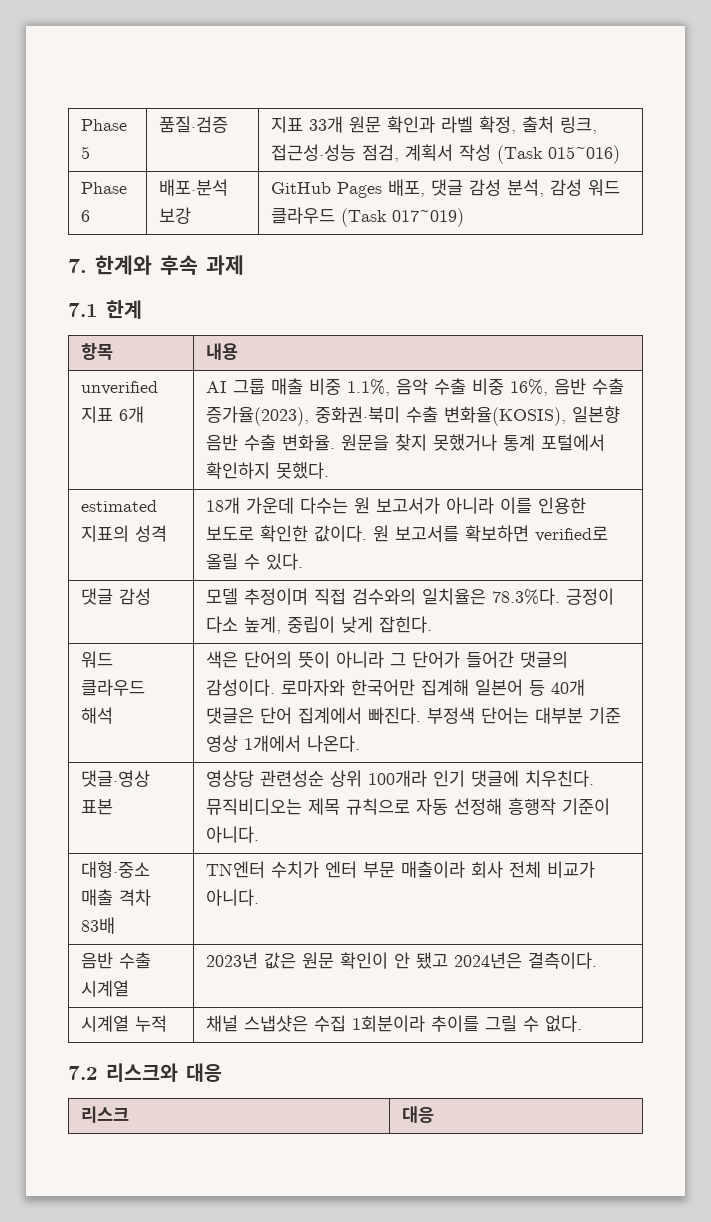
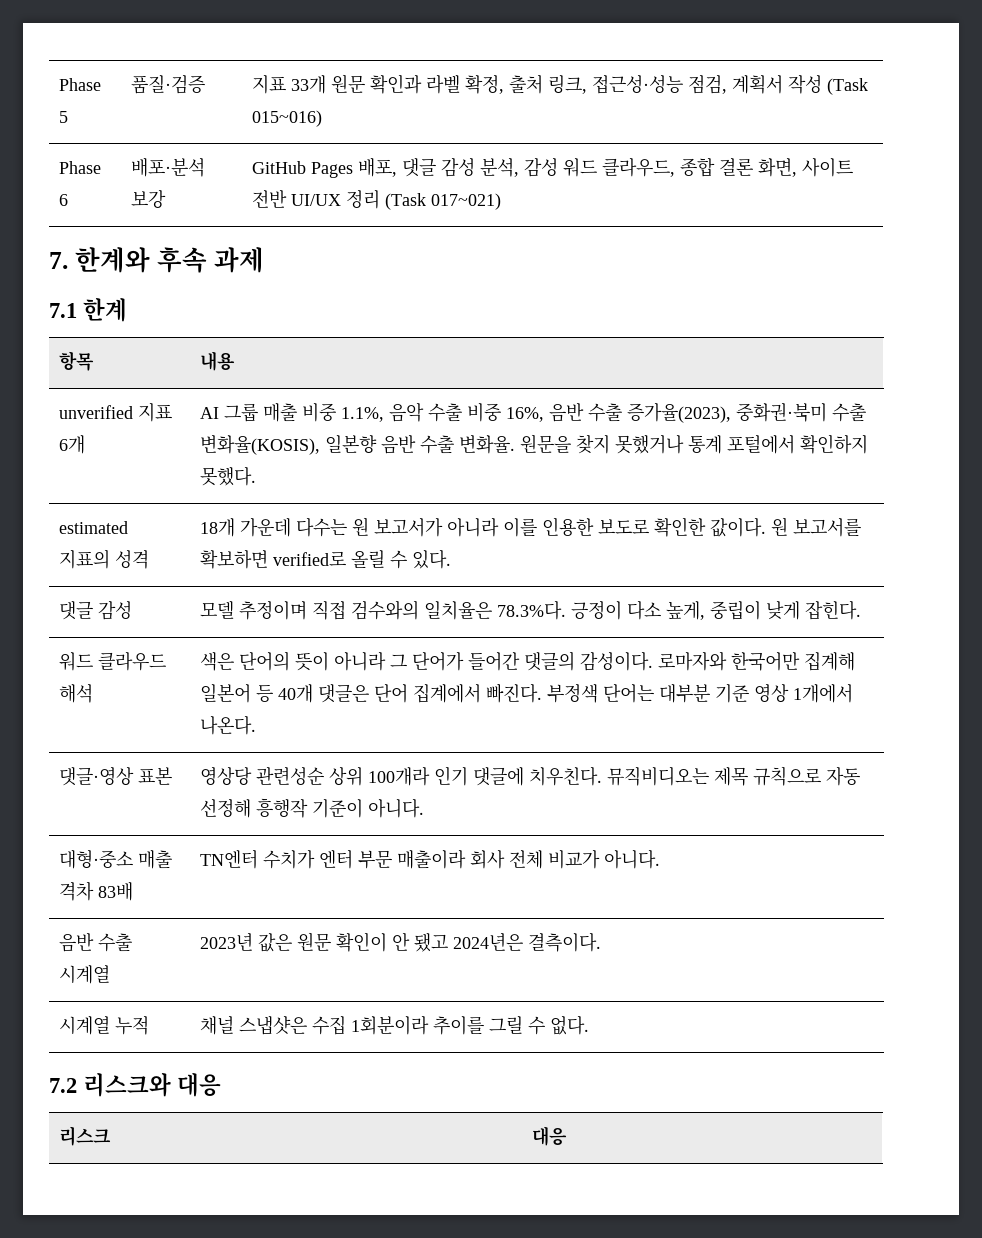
[270,207,464,227] 클라우드 (Task 017~019) -> [601,158,853,177] [251,190,501,210] 클라우드, 종합 결론 화면, 사이트 전반 UI/UX 정리 (Task 017~021)

